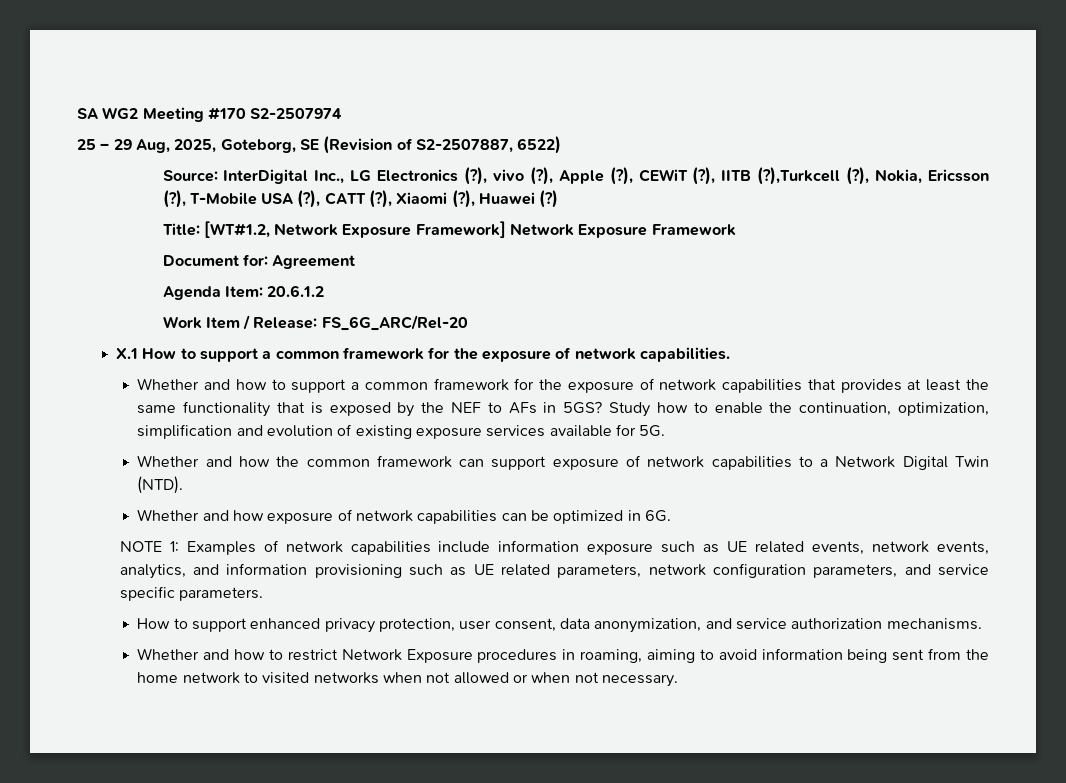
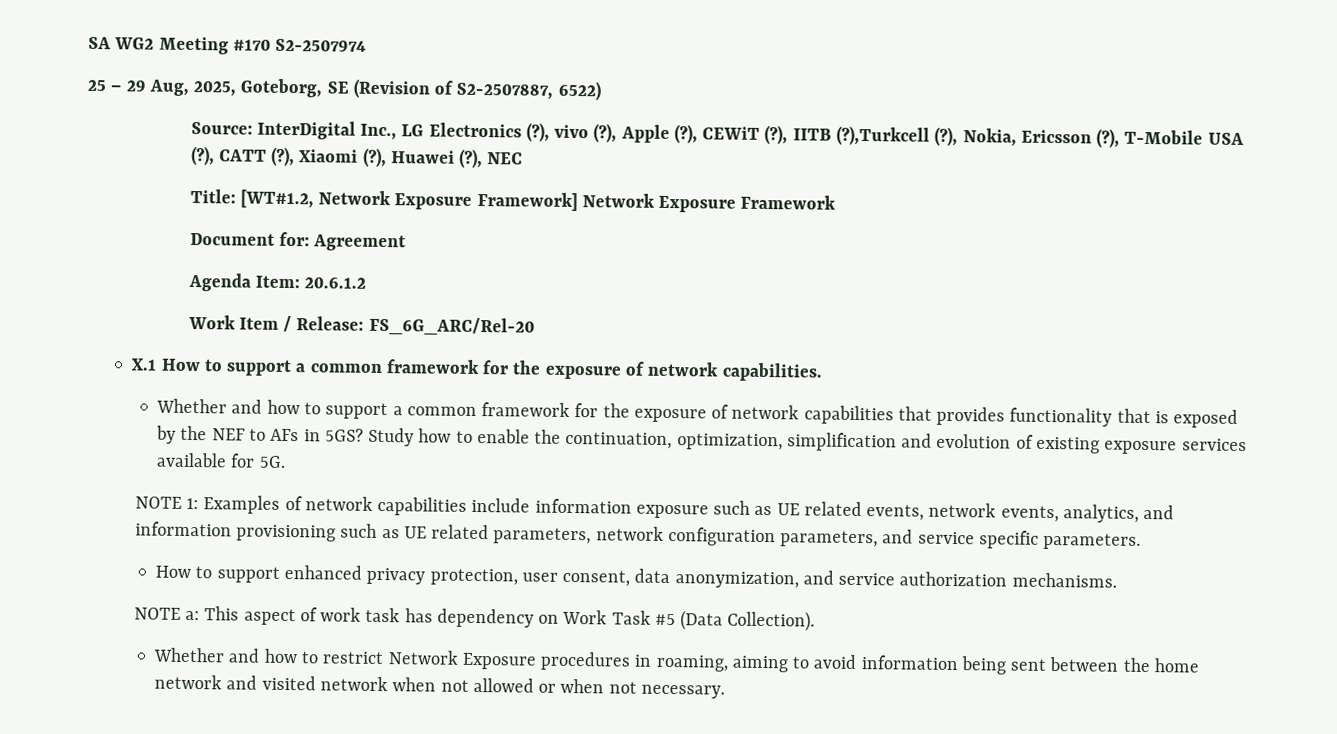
[539,190,559,208] (?) -> [459,148,524,169] (?), NEC
[907,379,989,391] [137,405,177,414] at least the same -> (1006, 416) none
[137,455,990,470] [137,476,184,494] [137,509,671,524] // Whether and how the common framework can support exposure of network capabilities to a Network Digital Twin (NTD). // Whether and how exposure of network capabilities can be optimized in 6G. -> (286, 461) none
(982, 624) none -> [133,606,816,632] // NOTE a: This aspect of work task has dependency on Work Task #5 (Data Collection).
[928,648,962,660] from -> [1049,657,1119,672] between
[243,672,379,684] to visited networks -> [226,675,389,692] and visited network

